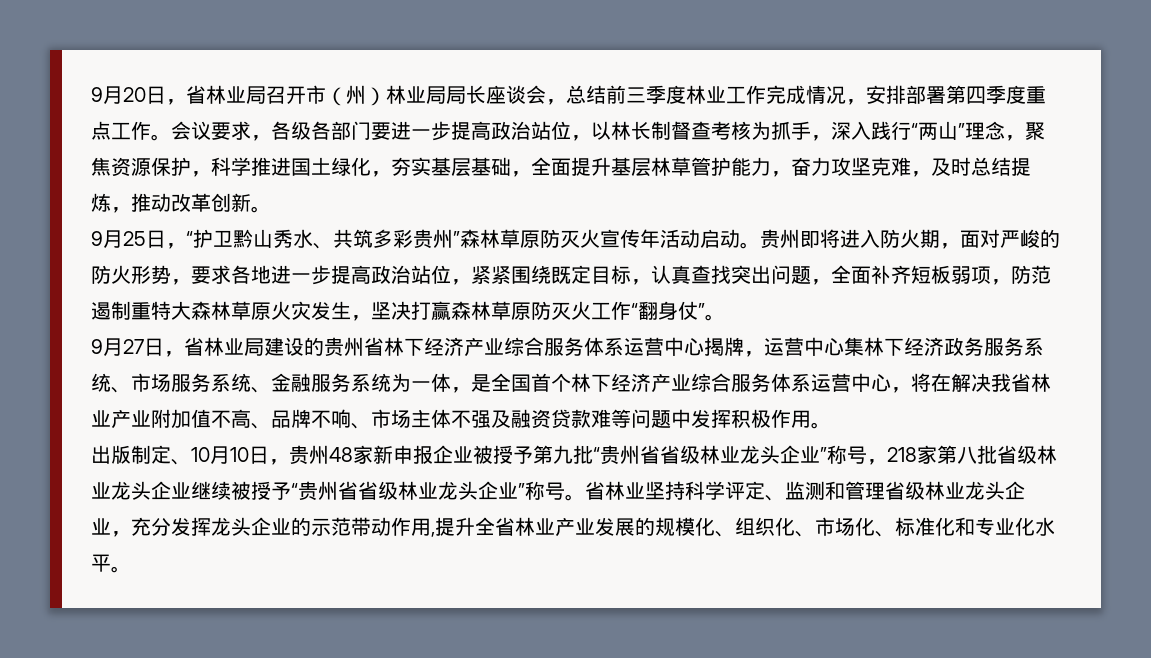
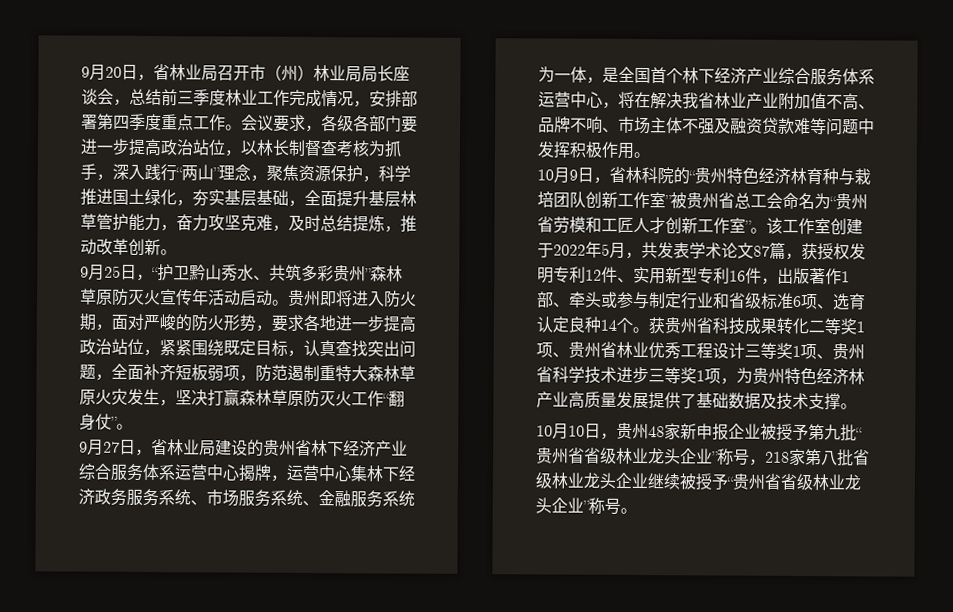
[91,445,191,465] 出版制定、 -> [537,166,871,186] [537,191,868,210] [537,216,863,236] [537,241,866,261] [537,266,850,285] [536,291,866,311] [536,316,865,335] [536,341,865,360] [536,366,865,385] [536,391,857,410] 10月9日，省林科院的“贵州特色经济林育种与栽培团队创新工作室”被贵州省总工会命名为“贵州省劳模和工匠人才创新工作室”。该工作室创建于2022年5月，共发表学术论文87篇，获授权发明专利12件、实用新型专利16件，出版著作1部、牵头或参与制定行业和省级标准6项、选育认定良种14个。获贵州省科技成果转化二等奖1项、贵州省林业优秀工程设计三等奖1项、贵州省科学技术进步三等奖1项，为贵州特色经济林产业高质量发展提供了基础数据及技术支撑。 //
[585,481,1025,501] [91,517,1055,537] [91,554,131,573] 省林业坚持科学评定、监测和管理省级林业龙头企业，充分发挥龙头企业的示范带动作用,提升全省林业产业发展的规模化、组织化、市场化、标准化和专业化水平。 -> (637, 510) none

